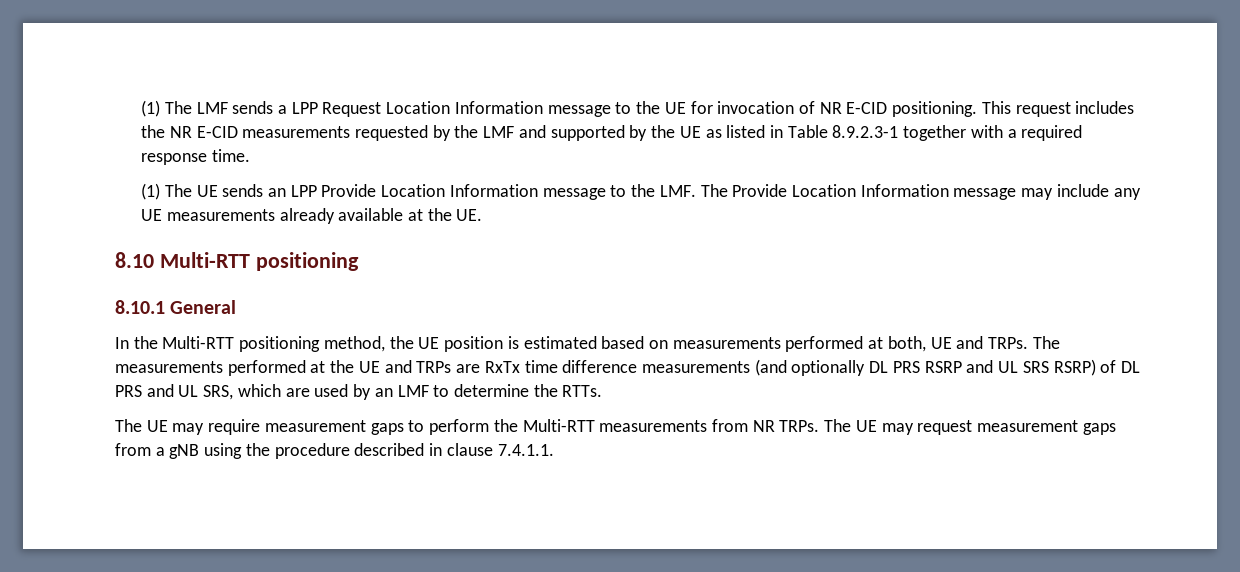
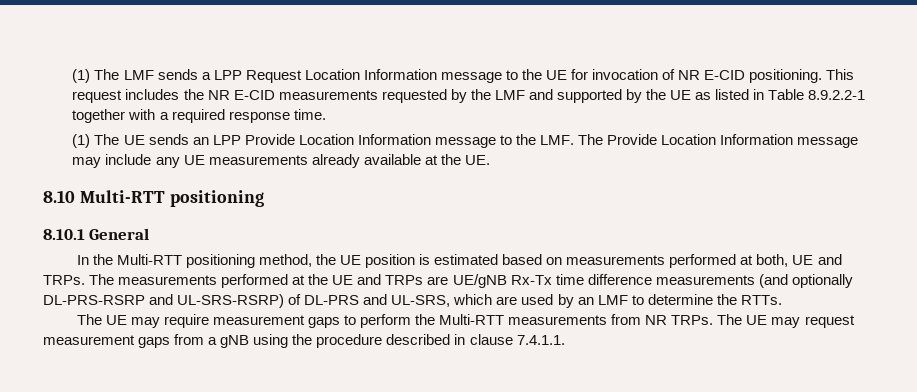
[832,125,899,138] 8.9.2.3-1 -> [808,90,866,100] 8.9.2.2-1
[484,361,520,373] RxTx -> [452,274,552,288] UE/gNB Rx-Tx
[869,359,1140,376] [115,384,234,400] DL PRS RSRP and UL SRS RSRP) of DL PRS and UL SRS, -> [43,294,451,308] DL-PRS-RSRP and UL-SRS-RSRP) of DL-PRS and UL-SRS,

